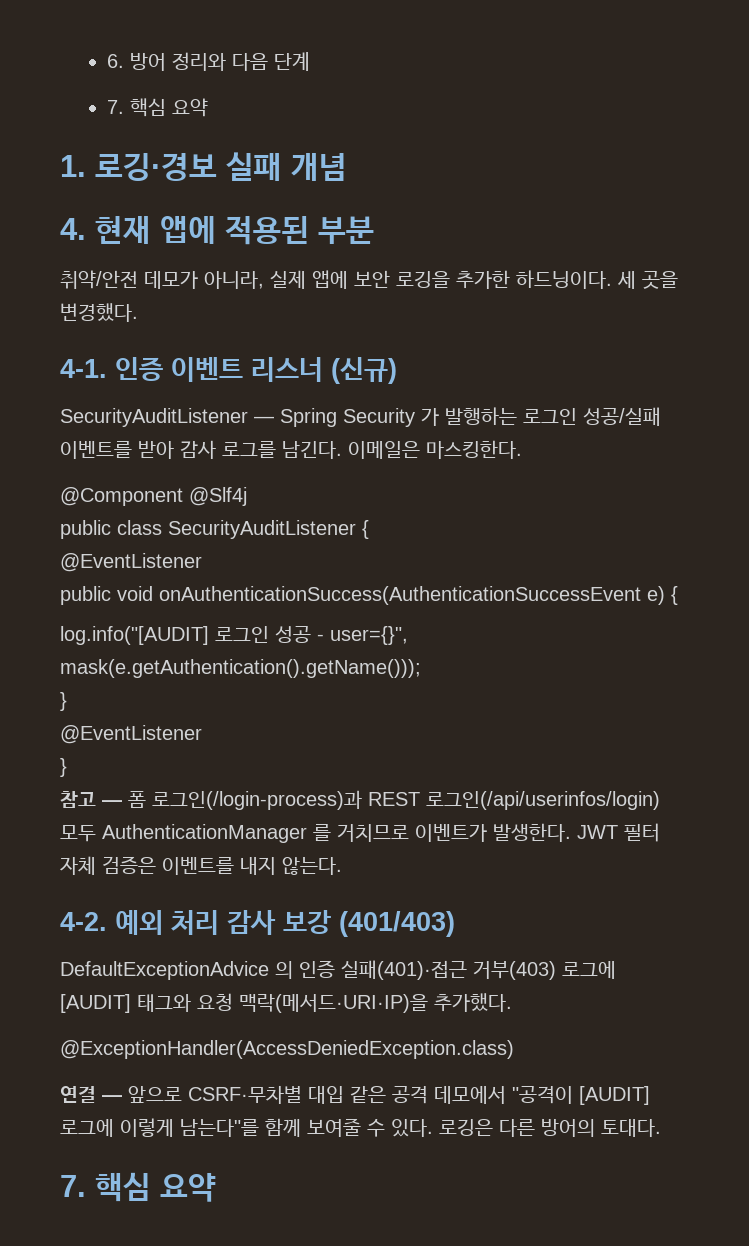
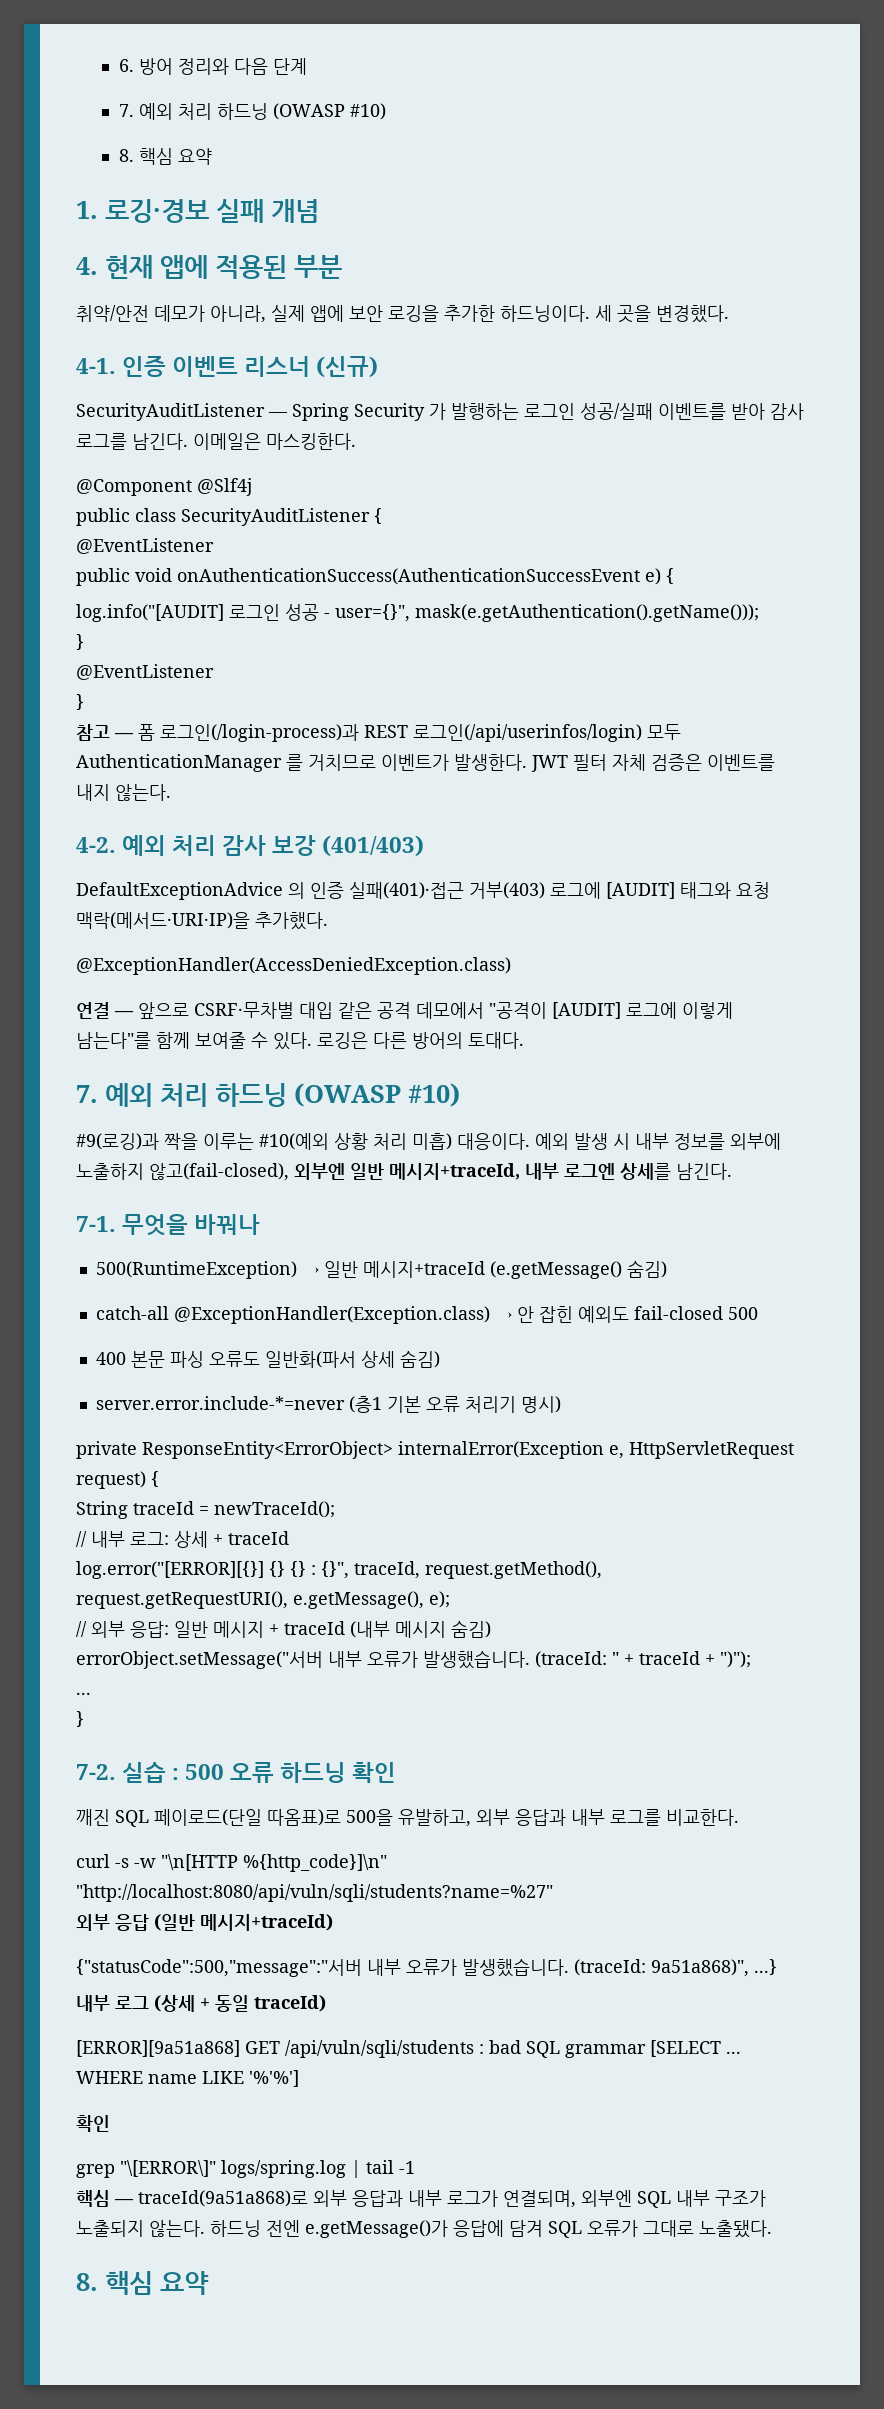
(125, 107) none -> [138,103,386,120] [118,149,134,162] 예외 처리 하드닝 (OWASP #10) // 8.
(86, 1186) none -> [105,1083,460,1107] [76,1133,781,1150] [76,1163,732,1181] [76,1214,261,1236] [95,1260,667,1279] [95,1306,758,1324] [95,1350,440,1368] [95,1396,561,1413] [76,1441,794,1459] [76,1471,159,1489] [76,1501,335,1519] [76,1531,289,1548] [76,1561,602,1579] [76,1591,450,1609] [76,1620,491,1638] [76,1650,751,1669] [76,1692,91,1695] [76,1711,84,1727] [76,1762,397,1783] [76,1809,739,1827] [76,1854,387,1872] [76,1884,553,1902] [76,1914,333,1931] [76,1958,777,1977] [76,1995,326,2012] [76,2040,741,2058] [76,2070,299,2087] [76,2115,110,2132] [76,2160,415,2178] [76,2190,766,2208] [76,2220,772,2238] [76,2273,98,2291] 예외 처리 하드닝 (OWASP #10) // #9(로깅)과 짝을 이루는 #10(예외 상황 처리 미흡) 대응이다. 예외 발생 시 내부 정보를 외부에 노출하지 않고(fail-closed), 외부엔 일반 메시지+traceId, 내부 로그엔 상세를 남긴다. // 7-1. 무엇을 바꿔나 // 500(RuntimeException) → 일반 메시지+traceId (e.getMessage() 숨김) // catch-all @ExceptionHandler(Exception.class) → 안 잡힌 예외도 fail-closed 500 // 400 본문 파싱 오류도 일반화(파서 상세 숨김) // server.error.include-*=never (층1 기본 오류 처리기 명시) // private ResponseEntity<ErrorObject> internalError(Exception e, HttpServletRequest request) { // String traceId = newTraceId(); // // 내부 로그: 상세 + traceId // log.error("[ERROR][{}] {} {} : {}", traceId, request.getMethod(), request.getRequestURI(), e.getMessage(), e); // // 외부 응답: 일반 메시지 + traceId (내부 메시지 숨김) // errorObject.setMessage("서버 내부 오류가 발생했습니다. (traceId: " + traceId + ")"); // ... // } // 7-2. 실습 : 500 오류 하드닝 확인 // 깨진 SQL 페이로드(단일 따옴표)로 500을 유발하고, 외부 응답과 내부 로그를 비교한다. // curl -s -w "\n[HTTP %{http_code}]\n" "http://localhost:8080/api/vuln/sqli/students?name=%27" // 외부 응답 (일반 메시지+traceId) // {"statusCode":500,"message":"서버 내부 오류가 발생했습니다. (traceId: 9a51a868)", ...} // 내부 로그 (상세 + 동일 traceId) // [ERROR][9a51a868] GET /api/vuln/sqli/students : bad SQL grammar [SELECT ... WHERE name LIKE '%'%'] // 확인 // grep "\[ERROR\]" logs/spring.log | tail -1 // 핵심 — traceId(9a51a868)로 외부 응답과 내부 로그가 연결되며, 외부엔 SQL 내부 구조가 노출되지 않는다. 하드닝 전엔 e.getMessage()가 응답에 담겨 SQL 오류가 그대로 노출됐다. // 8.

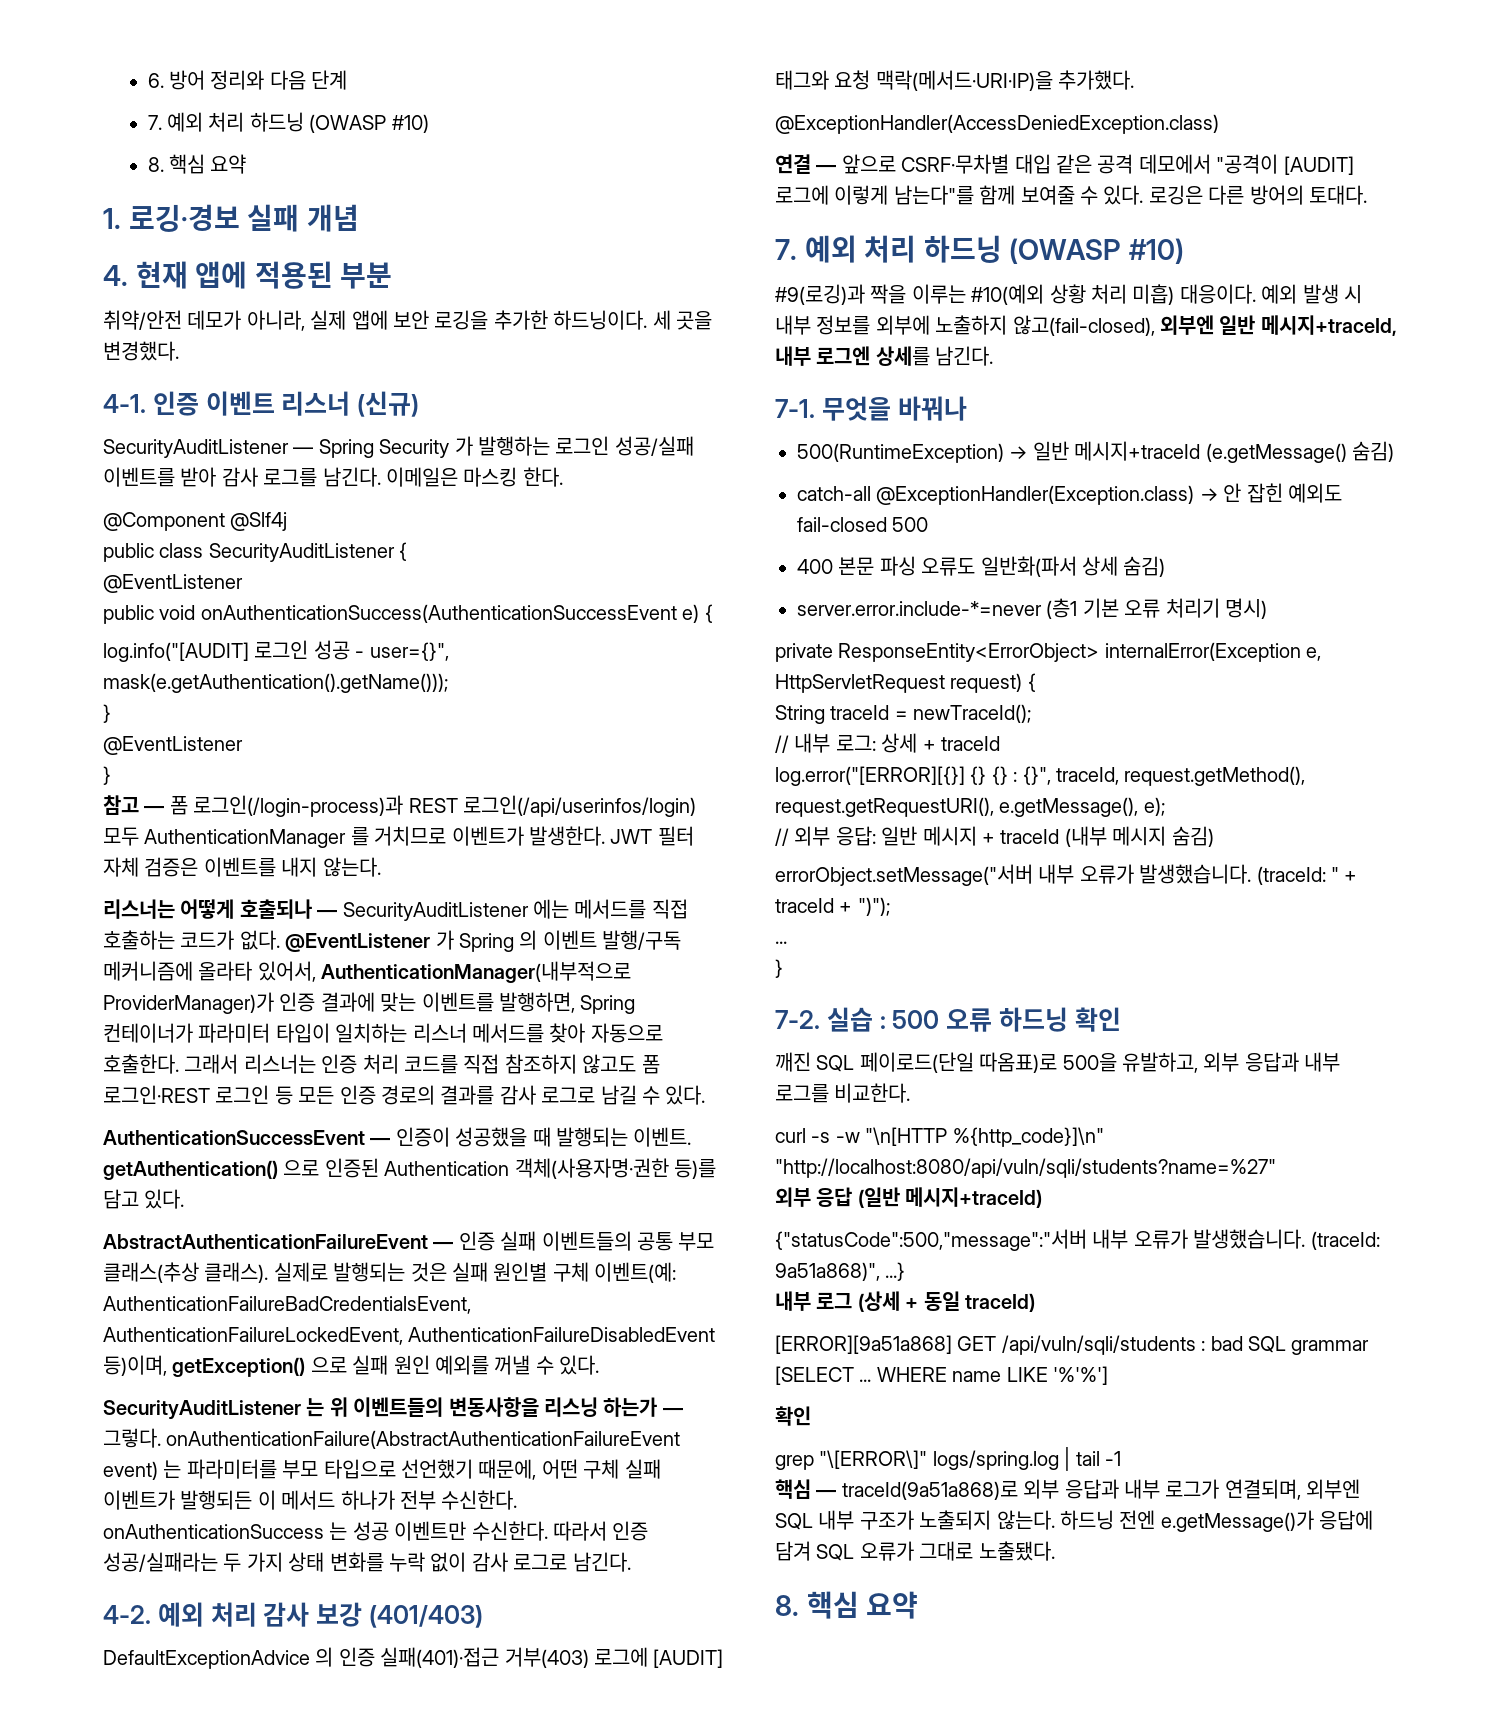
[266,433,356,450] 마스킹한다. -> [463,467,563,487] 마스킹 한다.
(171, 792) none -> [103,899,688,921] [103,930,682,953] [103,961,632,983] [103,992,636,1014] [103,1023,663,1043] [103,1054,660,1074] [103,1085,706,1105] [103,1127,692,1147] [103,1158,716,1180] [103,1189,185,1209] [103,1231,715,1251] [103,1262,677,1283] [103,1296,471,1314] [103,1327,716,1345] [103,1355,600,1377] [103,1397,683,1420] [103,1428,681,1449] [103,1459,661,1480] [103,1490,518,1510] [103,1521,649,1541] [103,1552,631,1572] // 리스너는 어떻게 호출되나 — SecurityAuditListener 에는 메서드를 직접 호출하는 코드가 없다. @EventListener 가 Spring 의 이벤트 발행/구독 메커니즘에 올라타 있어서, AuthenticationManager(내부적으로 ProviderManager)가 인증 결과에 맞는 이벤트를 발행하면, Spring 컨테이너가 파라미터 타입이 일치하는 리스너 메서드를 찾아 자동으로 호출한다. 그래서 리스너는 인증 처리 코드를 직접 참조하지 않고도 폼 로그인·REST 로그인 등 모든 인증 경로의 결과를 감사 로그로 남길 수 있다. // AuthenticationSuccessEvent — 인증이 성공했을 때 발행되는 이벤트. getAuthentication() 으로 인증된 Authentication 객체(사용자명·권한 등)를 담고 있다. // AbstractAuthenticationFailureEvent — 인증 실패 이벤트들의 공통 부모 클래스(추상 클래스). 실제로 발행되는 것은 실패 원인별 구체 이벤트(예: AuthenticationFailureBadCredentialsEvent, AuthenticationFailureLockedEvent, AuthenticationFailureDisabledEvent 등)이며, getException() 으로 실패 원인 예외를 꺼낼 수 있다. // SecurityAuditListener 는 위 이벤트들의 변동사항을 리스닝 하는가 — 그렇다. onAuthenticationFailure(AbstractAuthenticationFailureEvent event) 는 파라미터를 부모 타입으로 선언했기 때문에, 어떤 구체 실패 이벤트가 발행되든 이 메서드 하나가 전부 수신한다. onAuthenticationSuccess 는 성공 이벤트만 수신한다. 따라서 인증 성공/실패라는 두 가지 상태 변화를 누락 없이 감사 로그로 남긴다.

